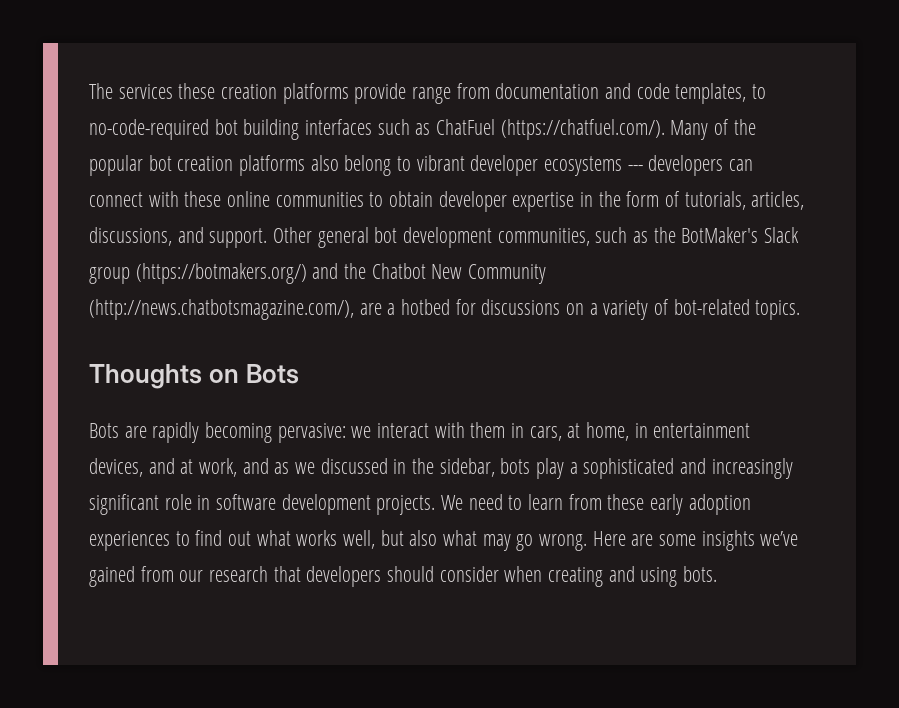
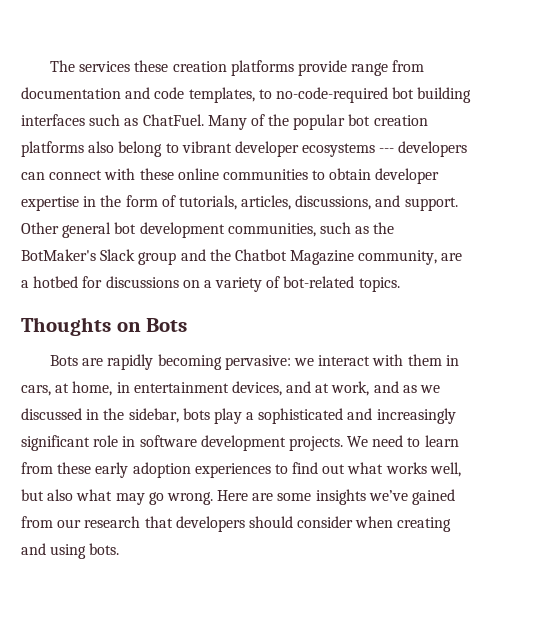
[436,119,665,140] ChatFuel (https://chatfuel.com/). -> [142,114,204,126] ChatFuel.
[135,263,307,284] (https://botmakers.org/) -> (177, 258) none
[431,264,547,284] [89,299,354,320] New Community (http://news.chatbotsmagazine.com/), -> [290,250,438,265] Magazine community,

